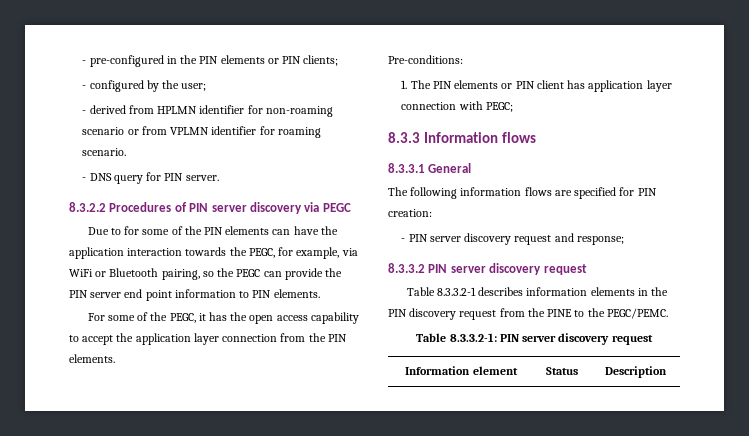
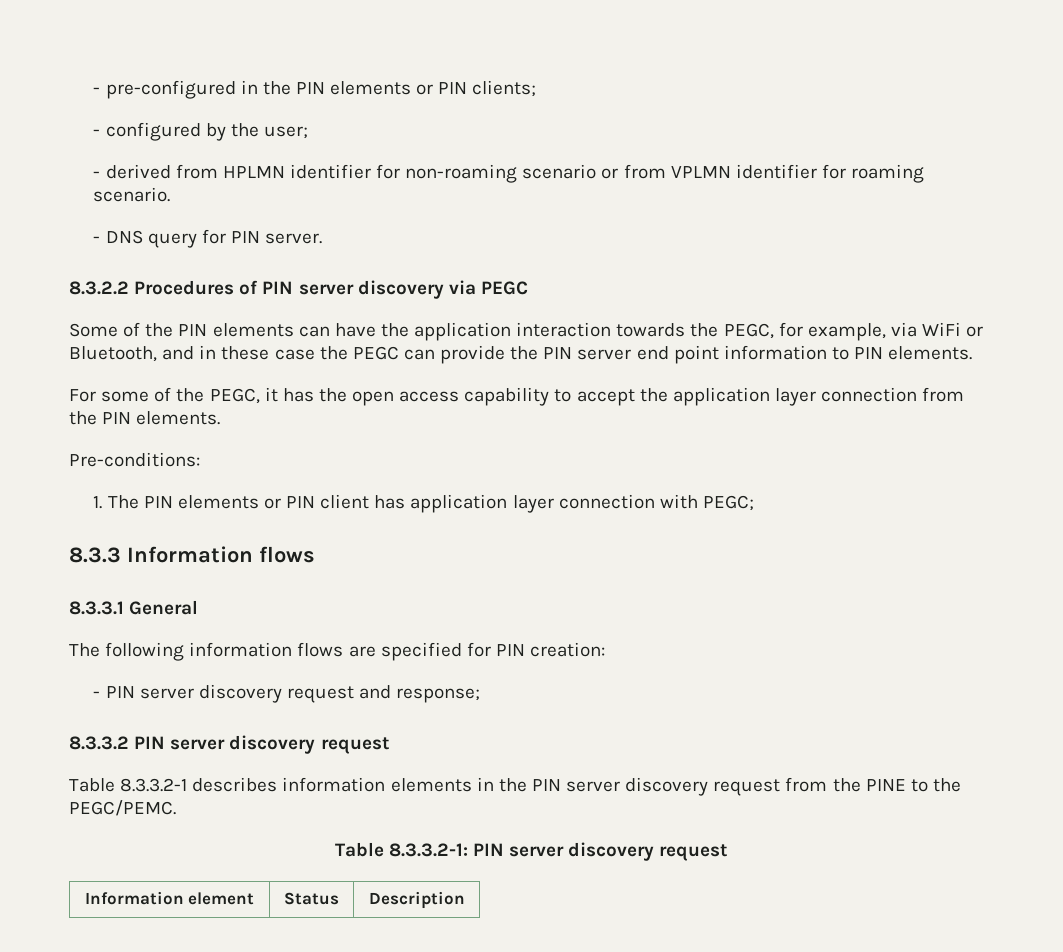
[87,226,170,235] Due to for some -> [69,323,118,337] Some
[109,268,214,280] Bluetooth pairing, so -> [69,345,315,362] Bluetooth, and in these case
(407, 313) none -> [566,781,621,792] server

